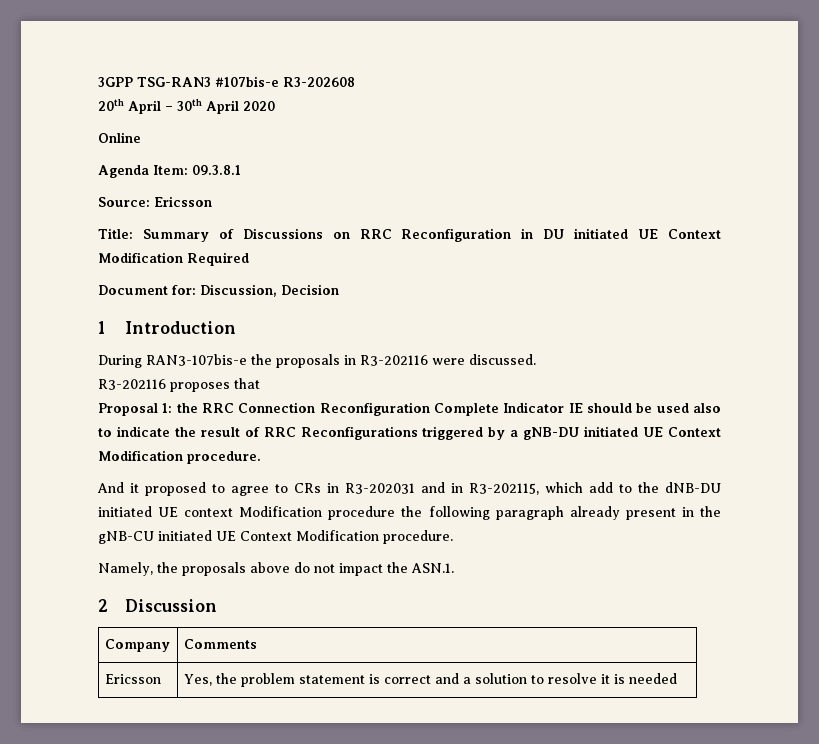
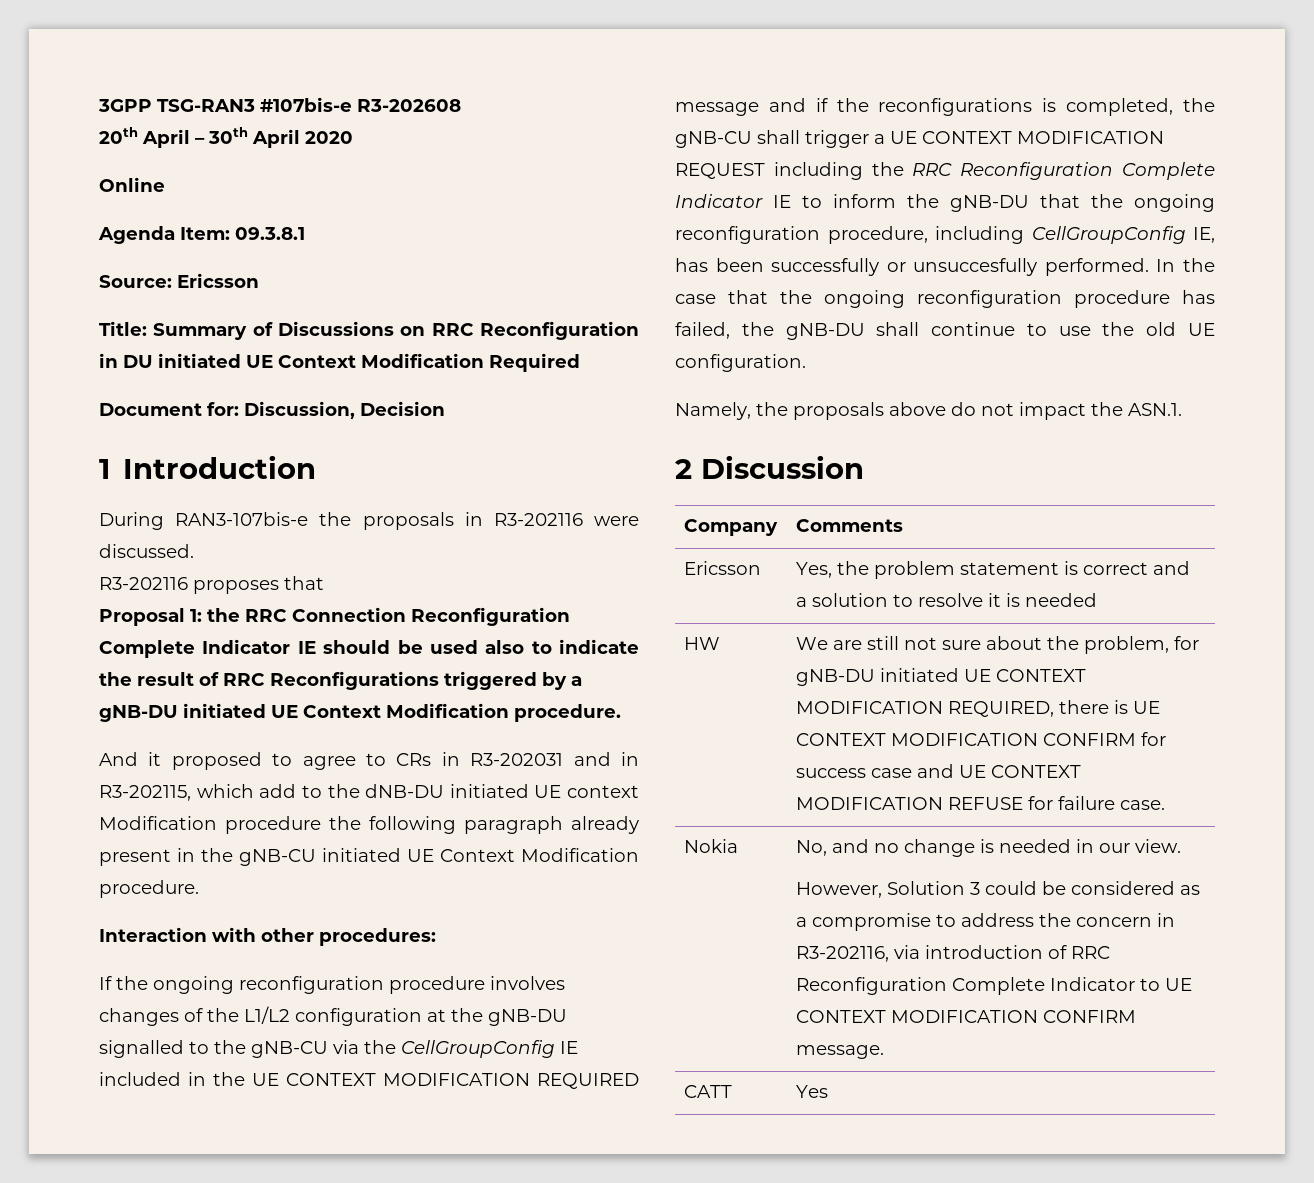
(453, 537) none -> [99,927,436,946] [99,976,565,994] [99,1006,567,1026] [99,1040,578,1058] [99,1072,639,1089] [675,98,1215,116] [675,130,1164,148] [675,162,1215,180] [675,194,1215,212] [675,226,1215,244] [675,258,1215,276] [675,290,1215,308] [675,322,1215,340] [675,354,806,372] // Interaction with other procedures: // If the ongoing reconfiguration procedure involves changes of the L1/L2 configuration at the gNB-DU signalled to the gNB-CU via the CellGroupConfig IE included in the UE CONTEXT MODIFICATION REQUIRED message and if the reconfigurations is completed, the gNB-CU shall trigger a UE CONTEXT MODIFICATION REQUEST including the RRC Reconfiguration Complete Indicator IE to inform the gNB-DU that the ongoing reconfiguration procedure, including CellGroupConfig IE, has been successfully or unsuccesfully performed. In the case that the ongoing reconfiguration procedure has failed, the gNB-DU shall continue to use the old UE configuration.
(677, 678) none -> [684,637,721,650] [796,636,1200,654] [796,668,1087,686] [796,700,1161,717] [796,732,1167,746] [796,764,1082,778] [796,796,1166,810] [684,839,739,853] [796,839,1182,857] [796,881,1201,898] [796,913,1176,931] [796,945,1111,962] [796,977,1193,995] [796,1010,1137,1023] [796,1045,885,1059] [684,1085,733,1098] [796,1085,829,1098] // HW | We are still not sure about the problem, for gNB-DU initiated UE CONTEXT MODIFICATION REQUIRED, there is UE CONTEXT MODIFICATION CONFIRM for success case and UE CONTEXT MODIFICATION REFUSE for failure case. // Nokia | No, and no change is needed in our view. // However, Solution 3 could be considered as a compromise to address the concern in R3-202116, via introduction of RRC Reconfiguration Complete Indicator to UE CONTEXT MODIFICATION CONFIRM message. // CATT | Yes

